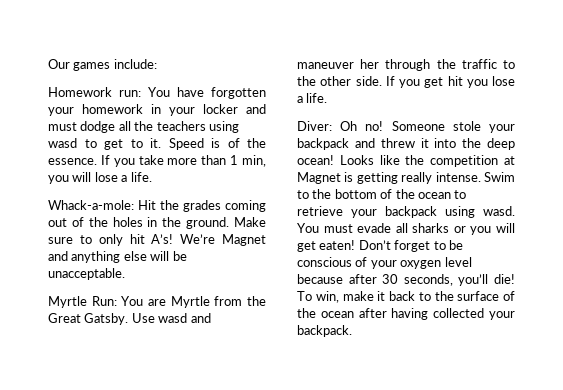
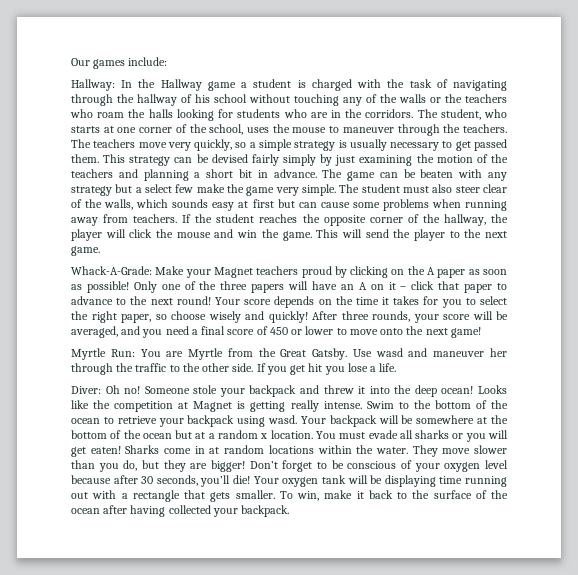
[48,87,266,99] [48,104,266,116] [48,121,239,133] [48,138,266,150] [48,155,266,167] [48,172,152,184] [48,200,266,212] [48,217,266,229] [48,234,266,246] [48,251,187,263] [48,268,125,280] Homework run: You have forgotten your homework in your locker and must dodge all the teachers using wasd to get to it. Speed is of the essence. If you take more than 1 min, you will lose a life. // Whack-a-mole: Hit the grades coming out of the holes in the ground. Make sure to only hit A’s! We’re Magnet and anything else will be unacceptable. -> [71,79,507,91] [71,94,507,106] [70,109,508,121] [71,124,508,136] [71,139,507,151] [71,154,509,166] [71,169,507,181] [71,184,507,196] [71,199,507,211] [71,214,509,226] [71,229,507,241] [71,246,100,256] [71,266,508,278] [71,281,508,293] [71,296,507,308] [71,311,508,323] [71,326,481,338] Hallway: In the Hallway game a student is charged with the task of navigating through the hallway of his school without touching any of the walls or the teachers who roam the halls looking for students who are in the corridors. The student, who starts at one corner of the school, uses the mouse to maneuver through the teachers. The teachers move very quickly, so a simple strategy is usually necessary to get passed them. This strategy can be devised fairly simply by just examining the motion of the teachers and planning a short bit in advance. The game can be beaten with any strategy but a select few make the game very simple. The student must also steer clear of the walls, which sounds easy at first but can cause some problems when running away from teachers. If the student reaches the opposite corner of the hallway, the player will click the mouse and win the game. This will send the player to the next game. // Whack-A-Grade: Make your Magnet teachers proud by clicking on the A paper as soon as possible! Only one of the three papers will have an A on it – click that paper to advance to the next round! Your score depends on the time it takes for you to select the right paper, so choose wisely and quickly! After three rounds, your score will be averaged, and you need a final score of 450 or lower to move onto the next game!
(515, 211) none -> [300,415,509,427] [71,430,313,439] Your backpack will be somewhere at the bottom of the ocean but at a random x location.
(356, 245) none -> [125,445,507,457] [71,460,245,472] Sharks come in at random locations within the water. They move slower than you do, but they are bigger!
(515, 279) none -> [253,475,508,487] [71,490,275,502] Your oxygen tank will be displaying time running out with a rectangle that gets smaller.

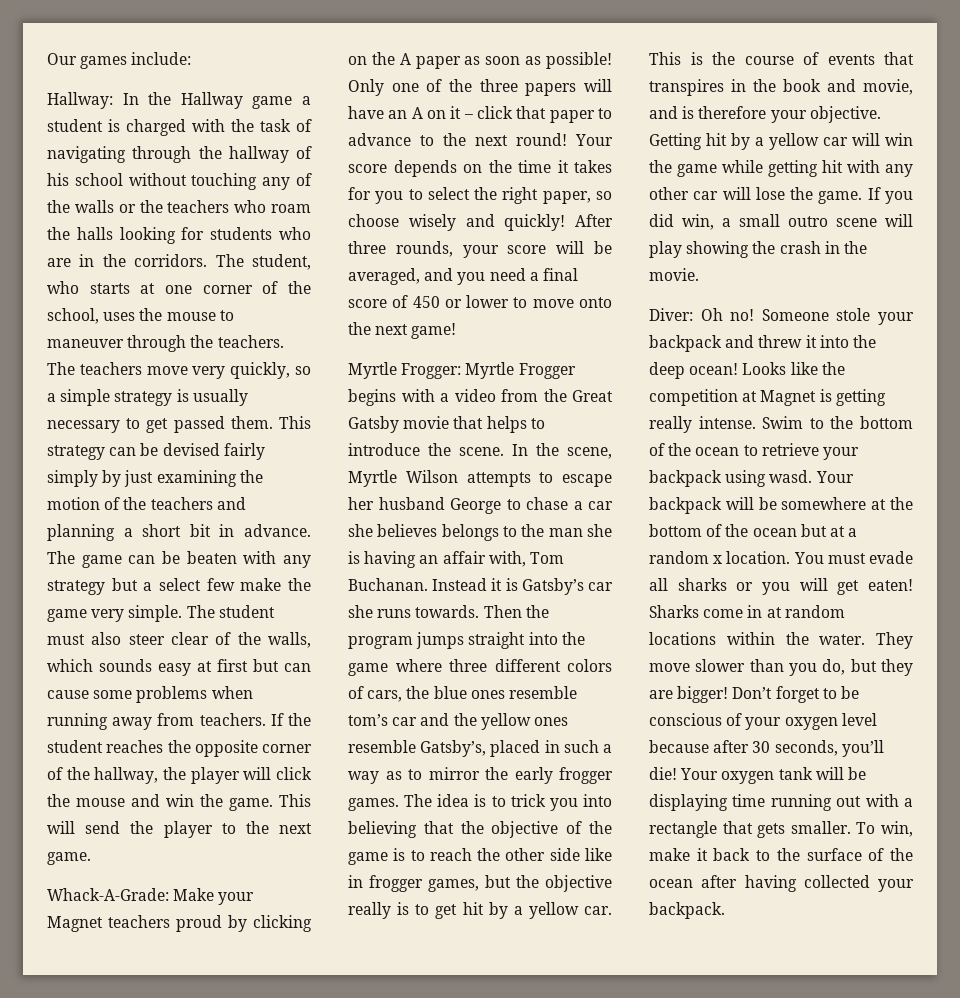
[110,348,508,360] [71,363,397,375] Run: You are Myrtle from the Great Gatsby. Use wasd and maneuver her through the traffic to the other side. If you get hit you lose a life. -> [401,362,576,379] [348,389,613,406] [348,416,545,433] [348,443,612,459] [348,470,612,487] [348,497,613,514] [348,524,612,541] [348,551,564,568] [348,578,613,595] [348,605,549,618] [348,632,585,649] [348,659,612,676] [348,686,577,702] [348,713,568,730] [348,740,612,757] [348,767,613,784] [348,794,612,811] [348,821,612,838] [348,848,612,865] [348,875,612,892] [348,902,612,919] [649,52,914,65] [649,79,913,96] [649,106,881,123] [649,133,913,150] [649,160,913,177] [649,187,913,204] [649,214,913,230] [649,241,867,258] [649,268,699,281] Frogger: Myrtle Frogger begins with a video from the Great Gatsby movie that helps to introduce the scene. In the scene, Myrtle Wilson attempts to escape her husband George to chase a car she believes belongs to the man she is having an affair with, Tom Buchanan. Instead it is Gatsby’s car she runs towards. Then the program jumps straight into the game where three different colors of cars, the blue ones resemble tom’s car and the yellow ones resemble Gatsby’s, placed in such a way as to mirror the early frogger games. The idea is to trick you into believing that the objective of the game is to reach the other side like in frogger games, but the objective really is to get hit by a yellow car. This is the course of events that transpires in the book and movie, and is therefore your objective. Getting hit by a yellow car will win the game while getting hit with any other car will lose the game. If you did win, a small outro scene will play showing the crash in the movie.

